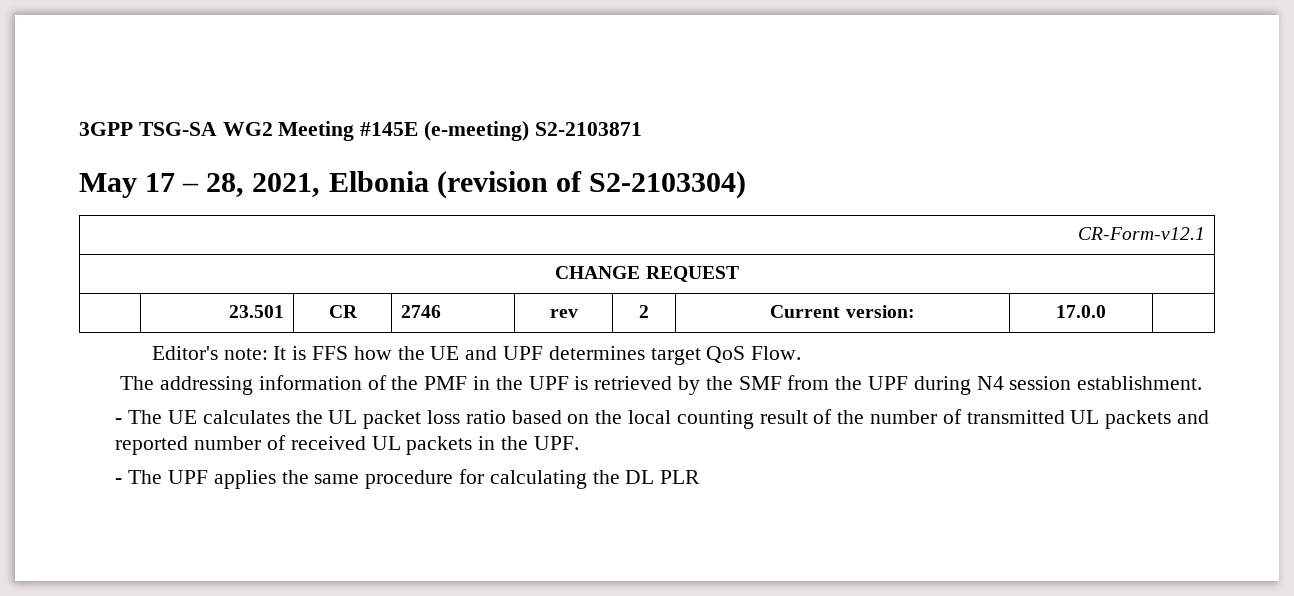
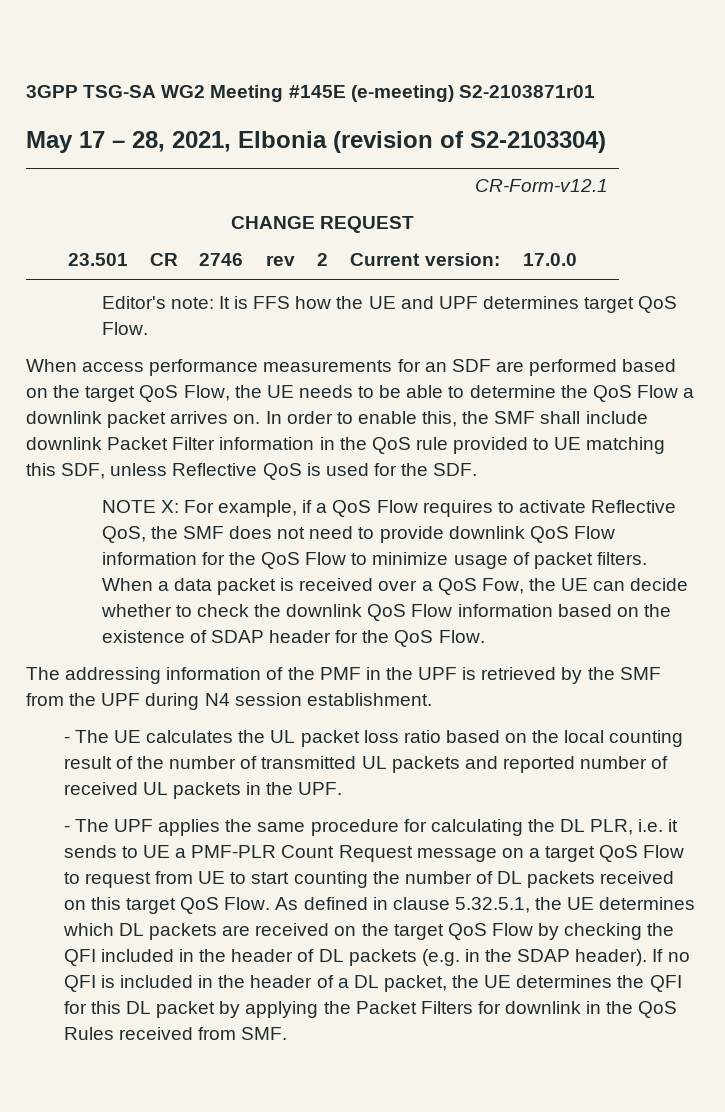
[534,122,642,136] S2-2103871 -> [458,85,595,98] S2-2103871r01
(802, 353) none -> [26,359,677,376] [26,385,695,402] [26,411,648,428] [26,437,666,454] [26,463,478,480] [101,500,677,517] [101,526,615,543] [101,552,647,569] [101,578,689,595] [100,604,671,621] [101,630,485,647] // When access performance measurements for an SDF are performed based on the target QoS Flow, the UE needs to be able to determine the QoS Flow a downlink packet arrives on. In order to enable this, the SMF shall include downlink Packet Filter information in the QoS rule provided to UE matching this SDF, unless Reflective QoS is used for the SDF. // NOTE X: For example, if a QoS Flow requires to activate Reflective QoS, the SMF does not need to provide downlink QoS Flow information for the QoS Flow to minimize usage of packet filters. When a data packet is received over a QoS Fow, the UE can decide whether to check the downlink QoS Flow information based on the existence of SDAP header for the QoS Flow.
[660,470,701,484] PLR -> [590,819,679,835] [63,845,685,862] [63,871,675,888] [63,897,696,914] [62,923,675,940] [63,949,690,966] [63,975,682,992] [63,1001,678,1018] [63,1027,288,1040] PLR, i.e. it sends to UE a PMF-PLR Count Request message on a target QoS Flow to request from UE to start counting the number of DL packets received on this target QoS Flow. As defined in clause 5.32.5.1, the UE determines which DL packets are received on the target QoS Flow by checking the QFI included in the header of DL packets (e.g. in the SDAP header). If no QFI is included in the header of a DL packet, the UE determines the QFI for this DL packet by applying the Packet Filters for downlink in the QoS Rules received from SMF.

